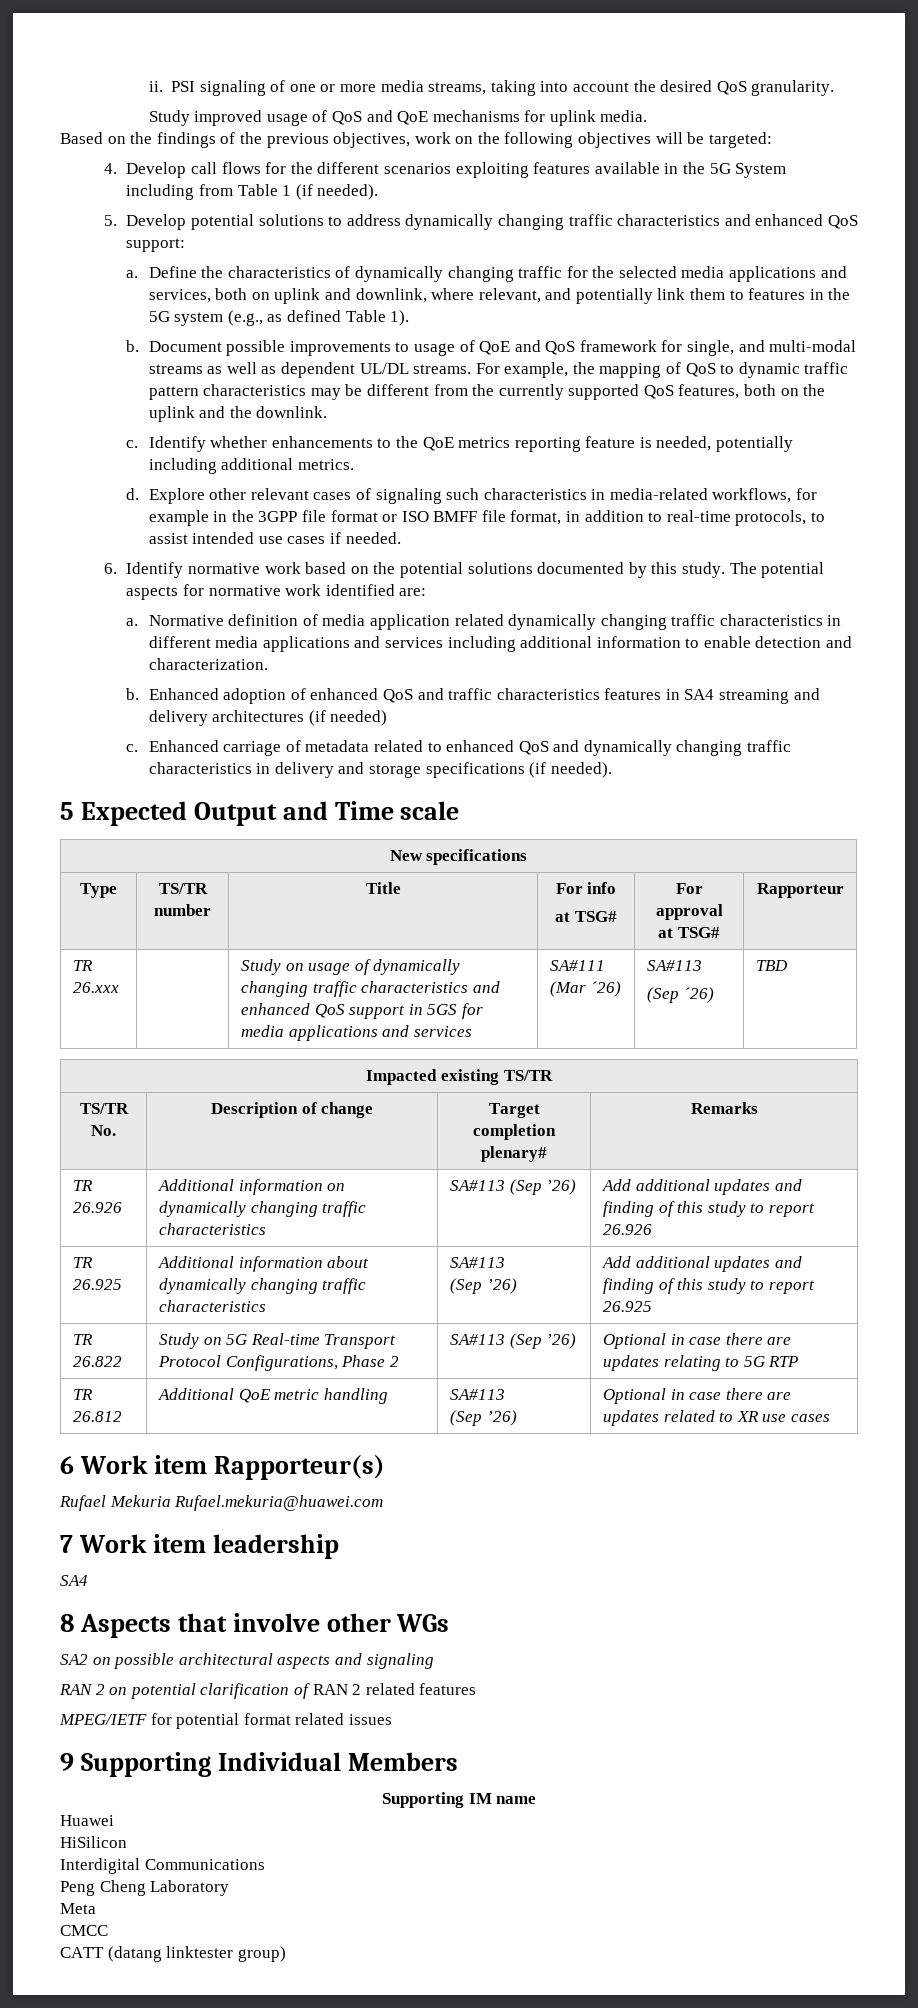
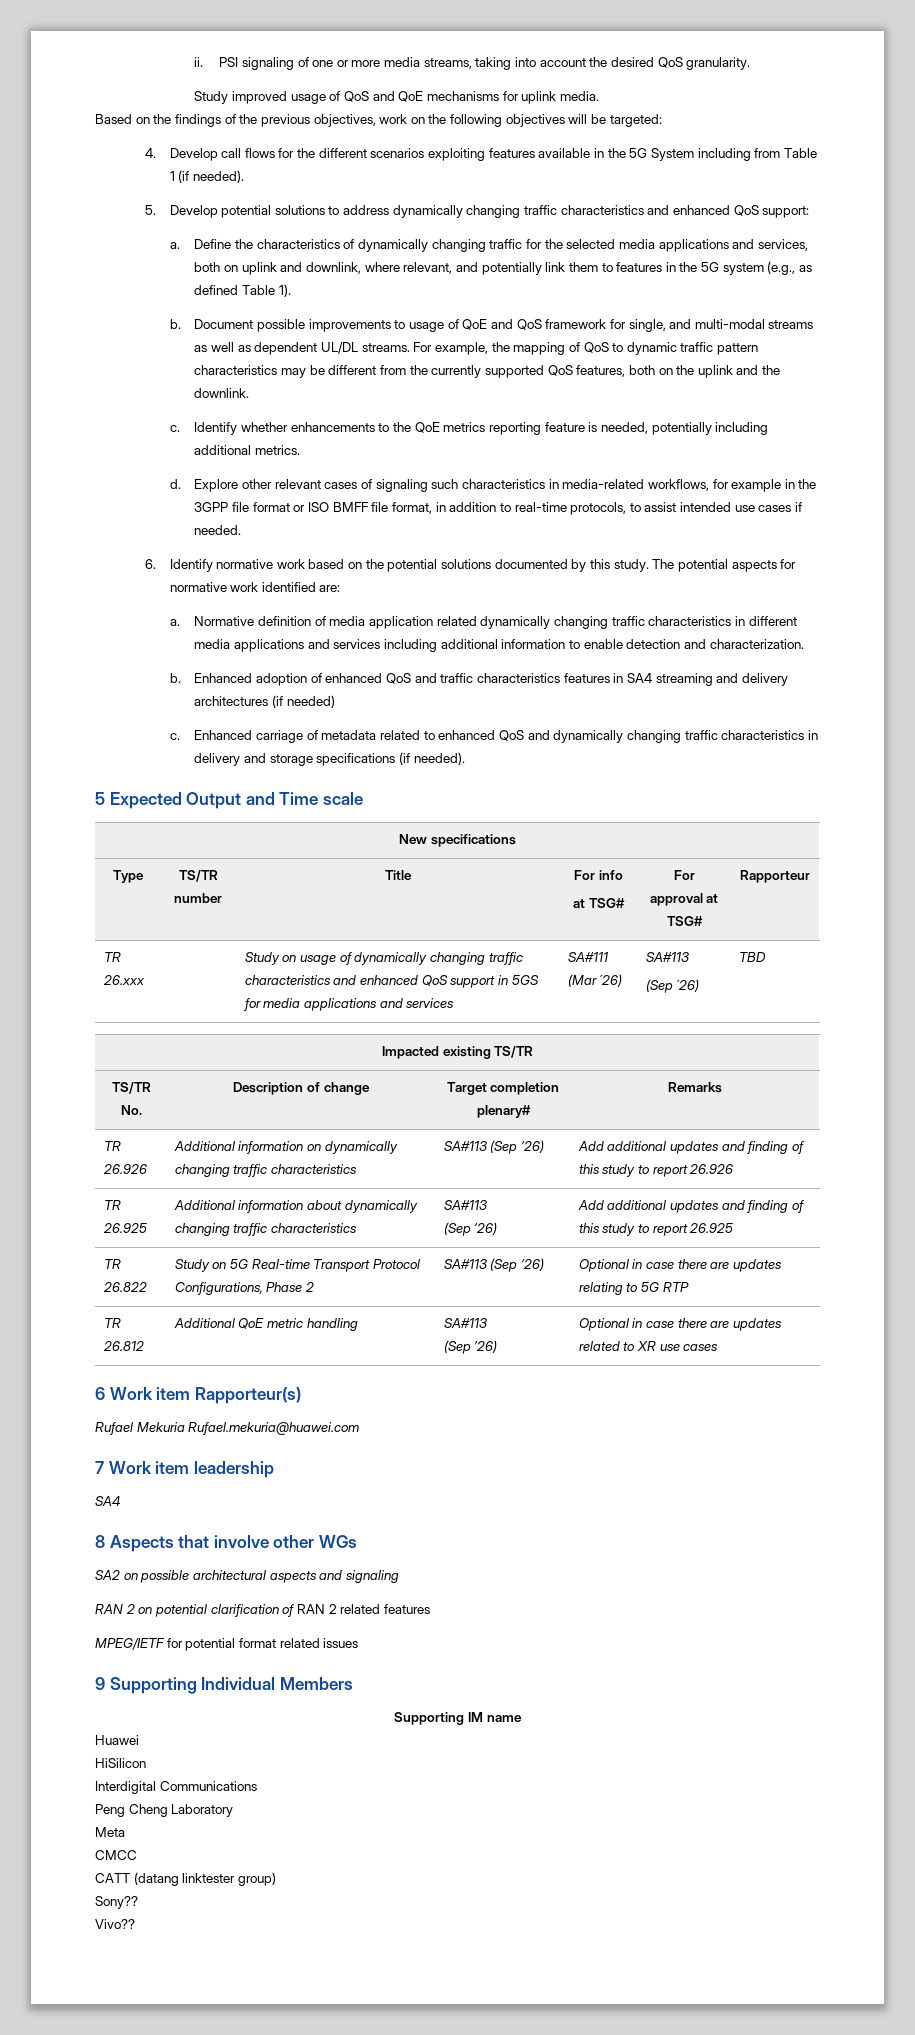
(286, 1954) none -> [95,1896,138,1909] [95,1919,135,1929] // Sony?? // Vivo??

